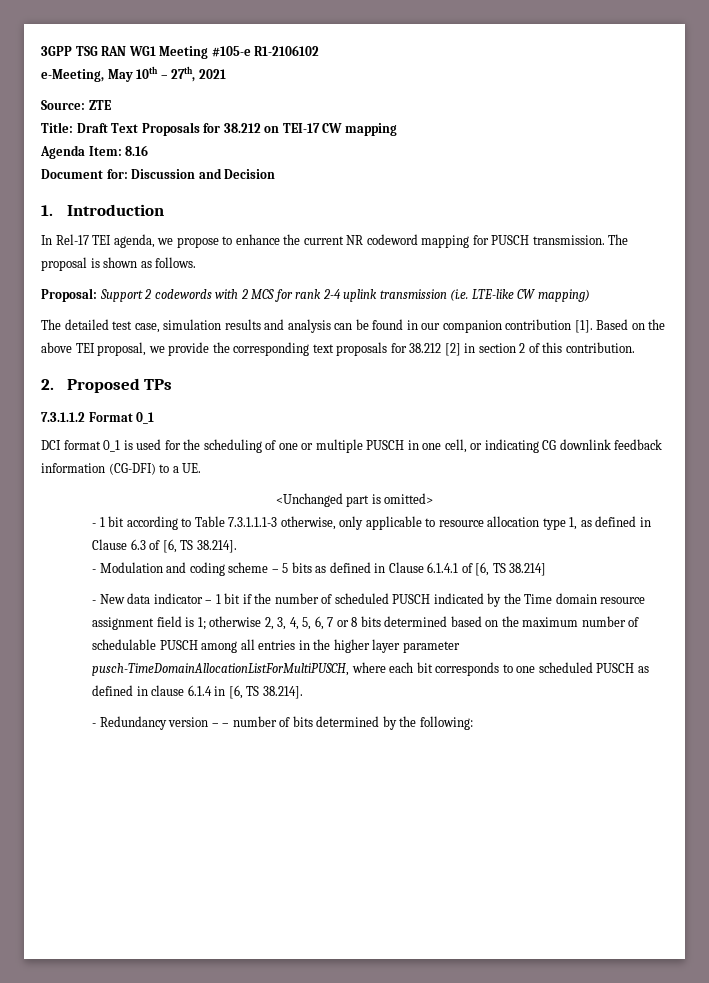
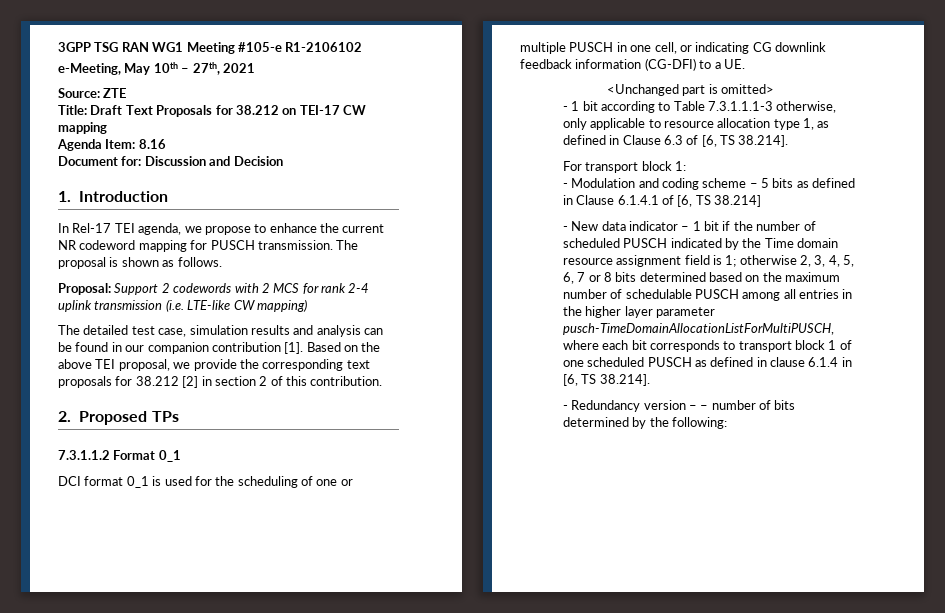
(237, 546) none -> [562,161,686,173] // For transport block 1:
(513, 668) none -> [738,340,852,352] transport block 1 of

